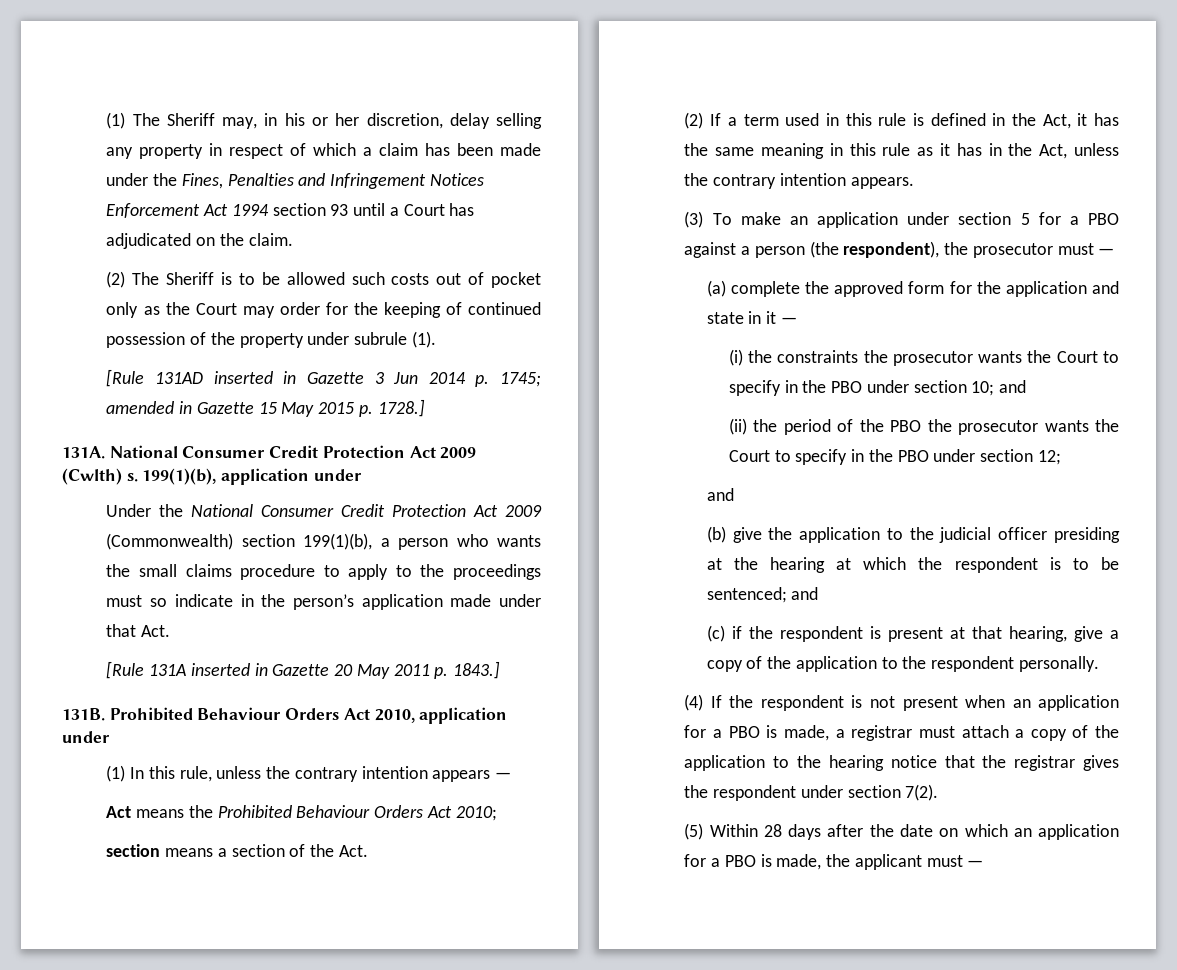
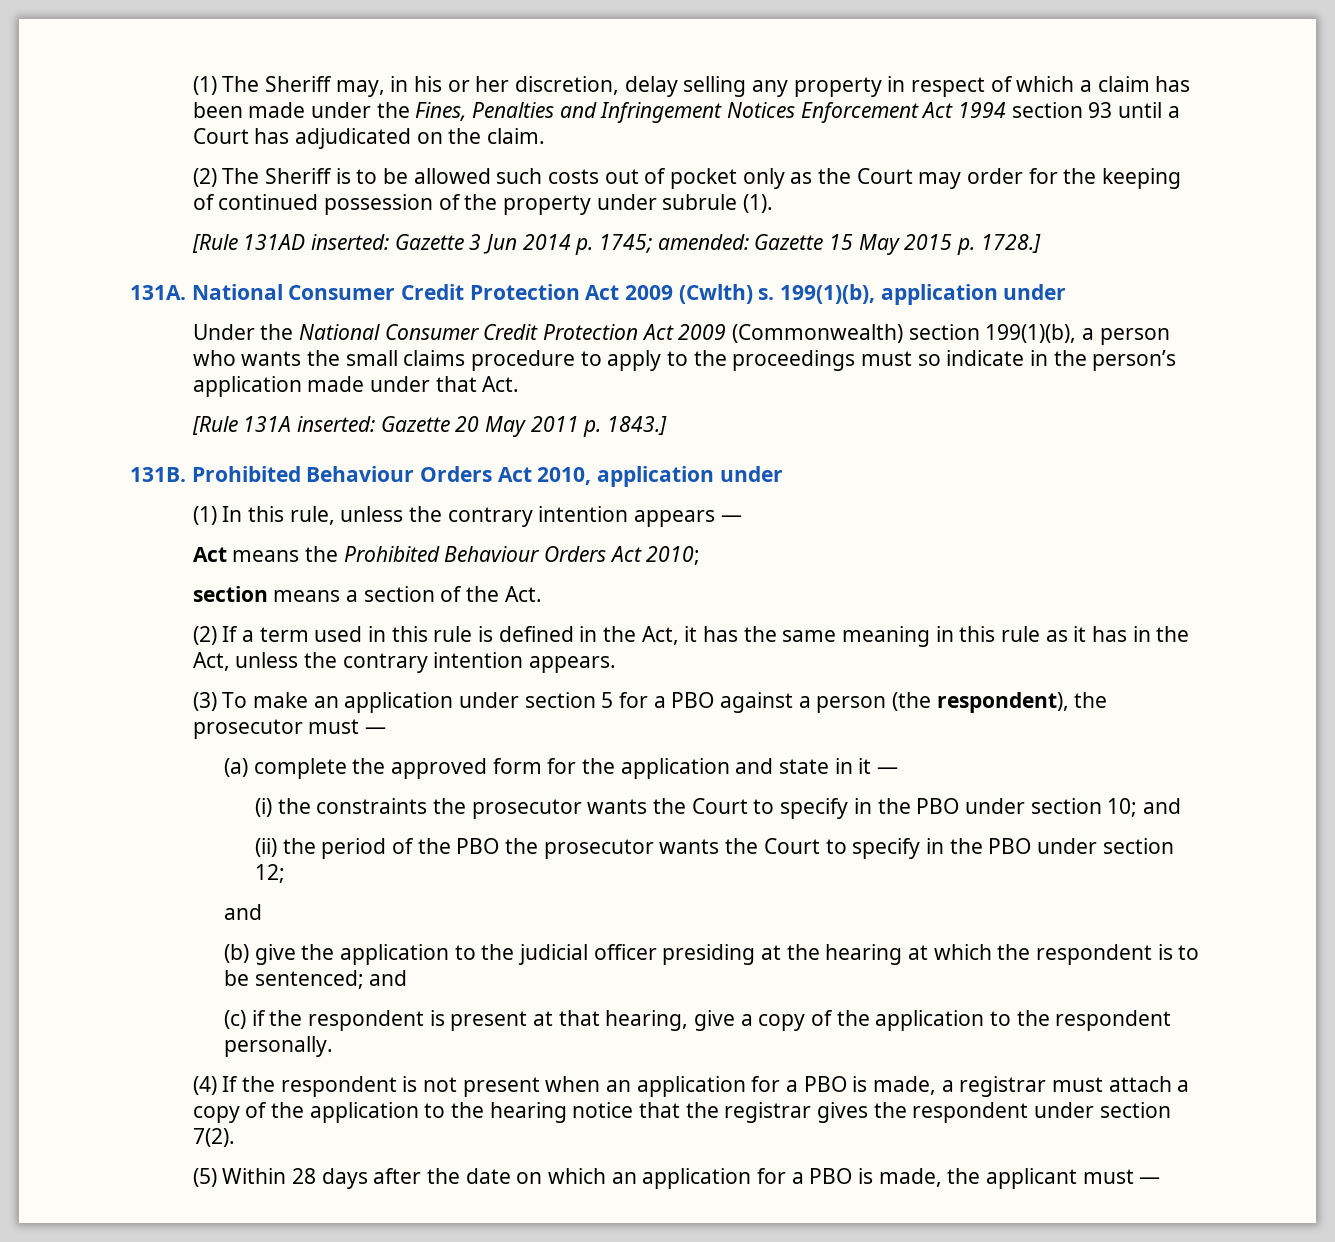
[213,371,297,384] inserted in -> [310,234,389,250] inserted:
[106,401,193,414] amended in -> [657,234,749,250] amended:
[190,663,268,676] inserted in -> [296,416,375,432] inserted:

